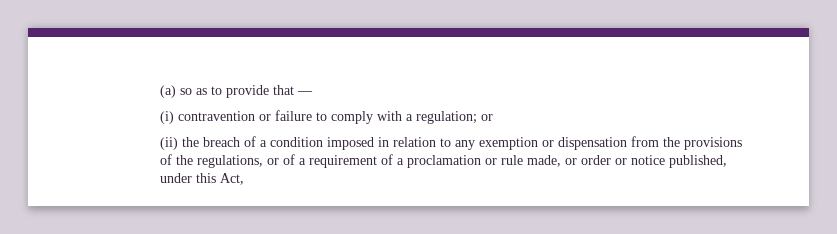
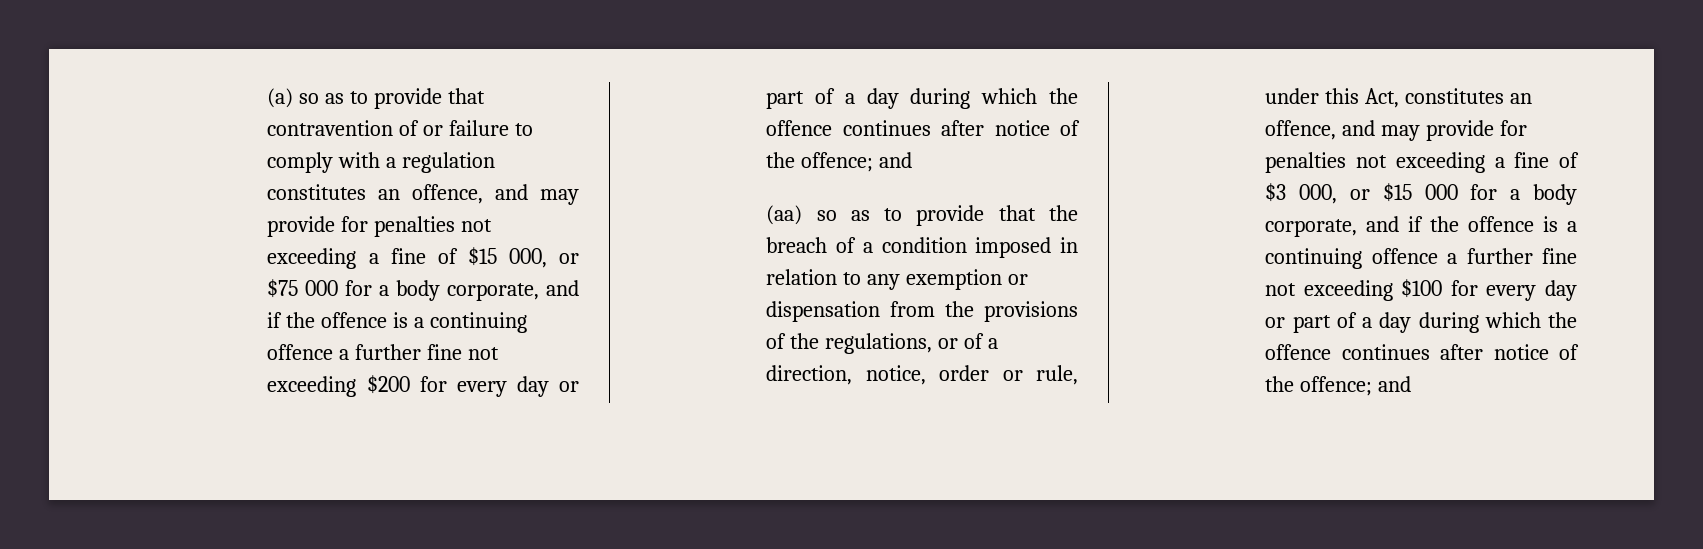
[296,91,313,95] [159,111,255,124] — // (i) contravention -> [267,120,420,136] contravention of
[415,111,493,124] [159,137,178,150] regulation; or // (ii) -> [402,152,496,173] [267,184,579,205] [267,216,493,237] [267,247,579,269] [267,279,579,301] [267,312,528,333] [267,344,500,360] [267,375,579,397] [766,88,1078,109] [766,120,1080,136] [766,152,913,172] [766,205,1036,226] regulation constitutes an offence, and may provide for penalties not exceeding a fine of $15 000, or $75 000 for a body corporate, and if the offence is a continuing offence a further fine not exceeding $200 for every day or part of a day during which the offence continues after notice of the offence; and // (aa) so as to provide that
[308,154,727,168] [159,173,244,185] requirement of a proclamation or rule made, or order or notice published, under this Act, -> [766,365,1078,385] [1265,88,1533,108] [1265,120,1528,141] [1265,152,1579,173] [1265,183,1577,205] [1265,216,1577,237] [1265,248,1577,269] [1265,279,1577,301] [1265,312,1577,333] [1265,344,1579,360] [1265,376,1412,396] direction, notice, order or rule, under this Act, constitutes an offence, and may provide for penalties not exceeding a fine of $3 000, or $15 000 for a body corporate, and if the offence is a continuing offence a further fine not exceeding $100 for every day or part of a day during which the offence continues after notice of the offence; and

